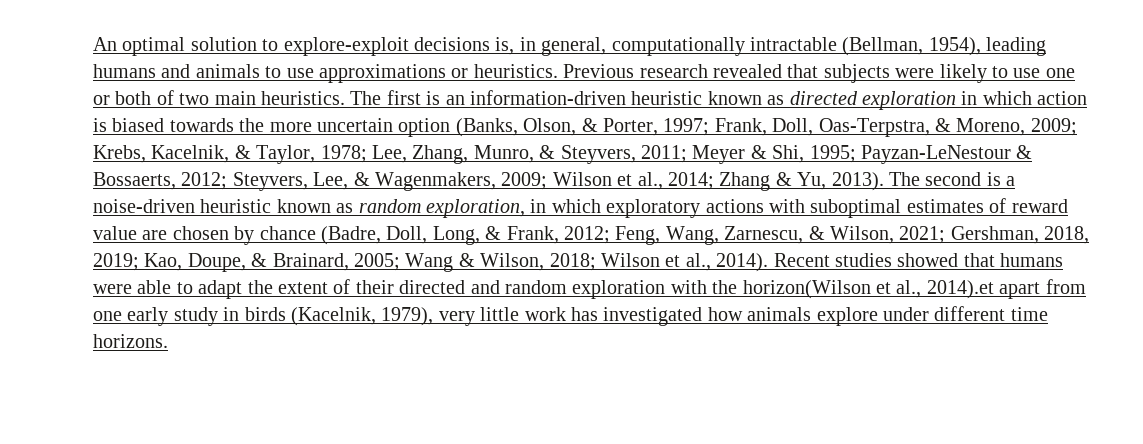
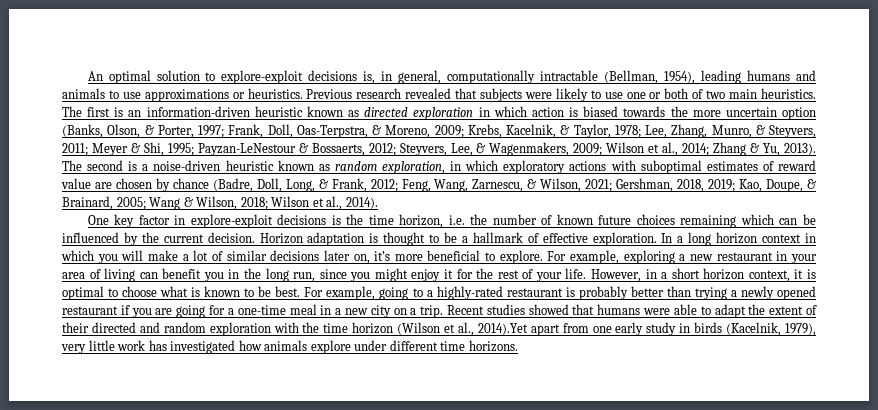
(769, 262) none -> [87,214,817,228] [62,232,817,246] [61,250,818,264] [62,268,816,282] [62,286,817,300] [62,304,444,318] // One key factor in explore-exploit decisions is the time horizon, i.e. the number of known future choices remaining which can be influenced by the current decision. Horizon adaptation is thought to be a hallmark of effective exploration. In a long horizon context in which you will make a lot of similar decisions later on, it’s more beneficial to explore. For example, exploring a new restaurant in your area of living can benefit you in the long run, since you might enjoy it for the rest of your life. However, in a short horizon context, it is optimal to choose what is known to be best. For example, going to a highly-rated restaurant is probably better than trying a newly opened restaurant if you are going for a one-time meal in a new city on a trip.
[742,280,994,299] horizon(Wilson et al., 2014).et -> [323,322,528,336] time horizon (Wilson et al., 2014).Yet

